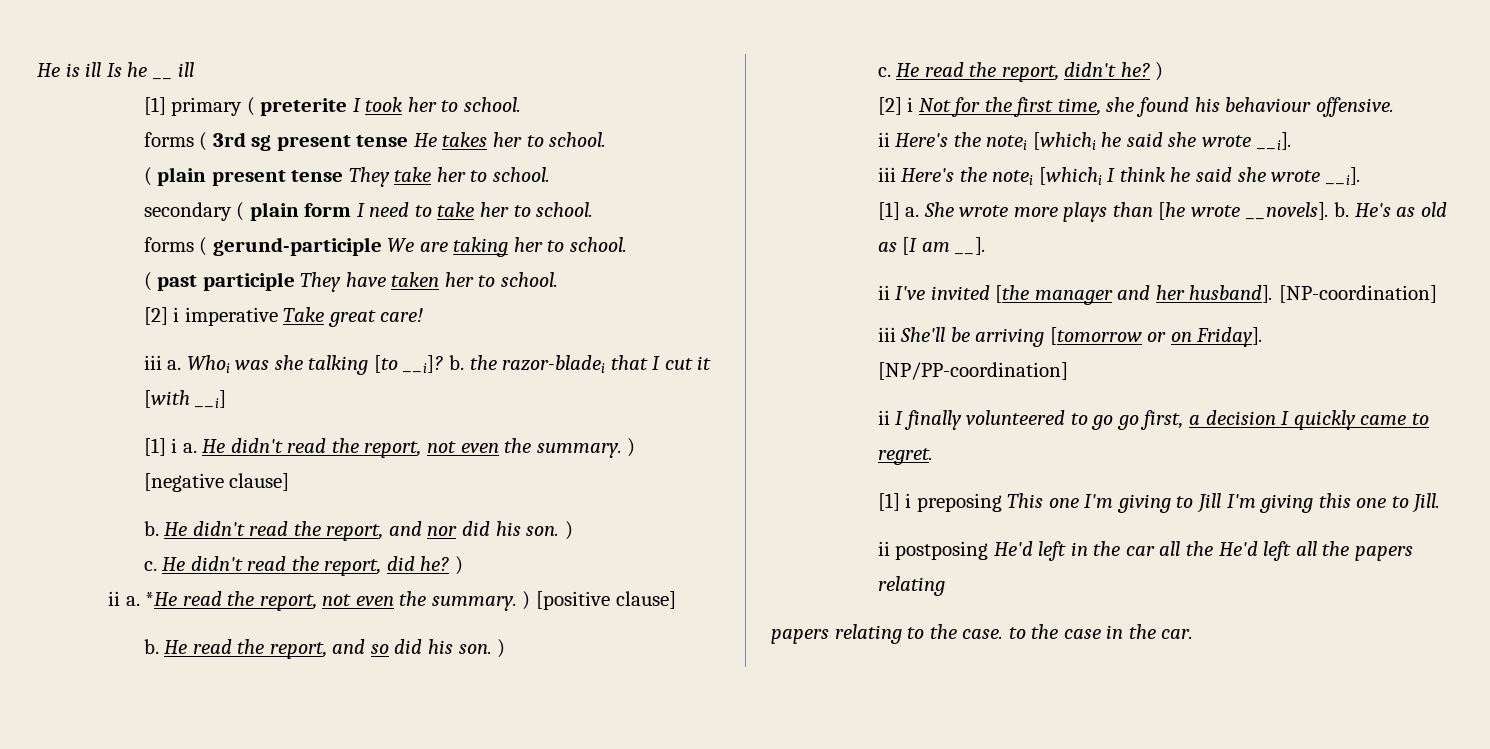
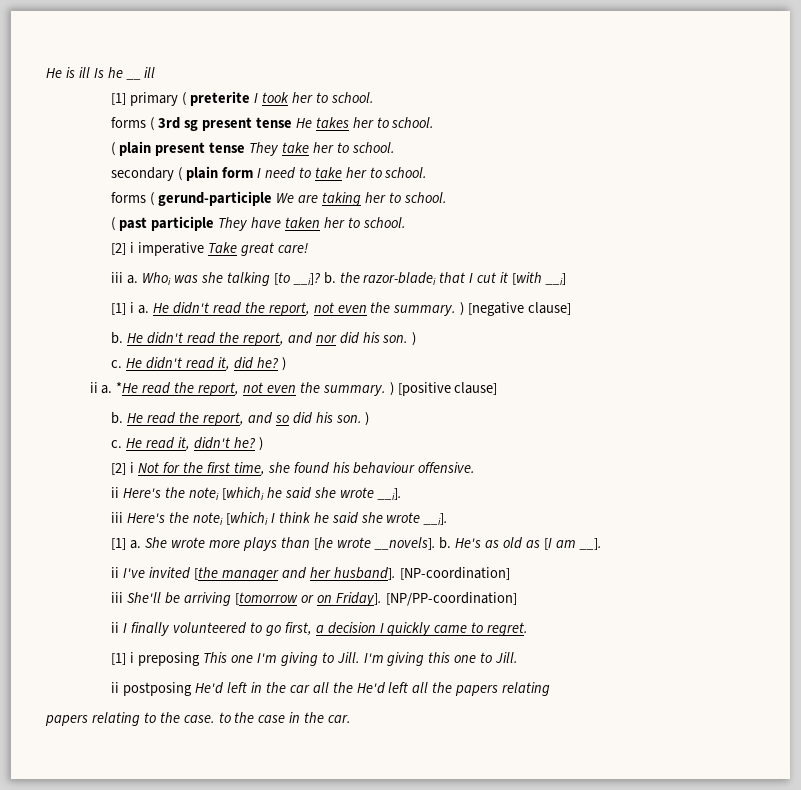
[291,556,382,576] the report, -> [217,357,230,370] it,
[969,62,1059,82] the report, -> [178,437,191,450] it,
[1116,415,1139,430] go -> (281, 630) none
[1196,493,1221,513] Jill -> [336,652,360,663] Jill.

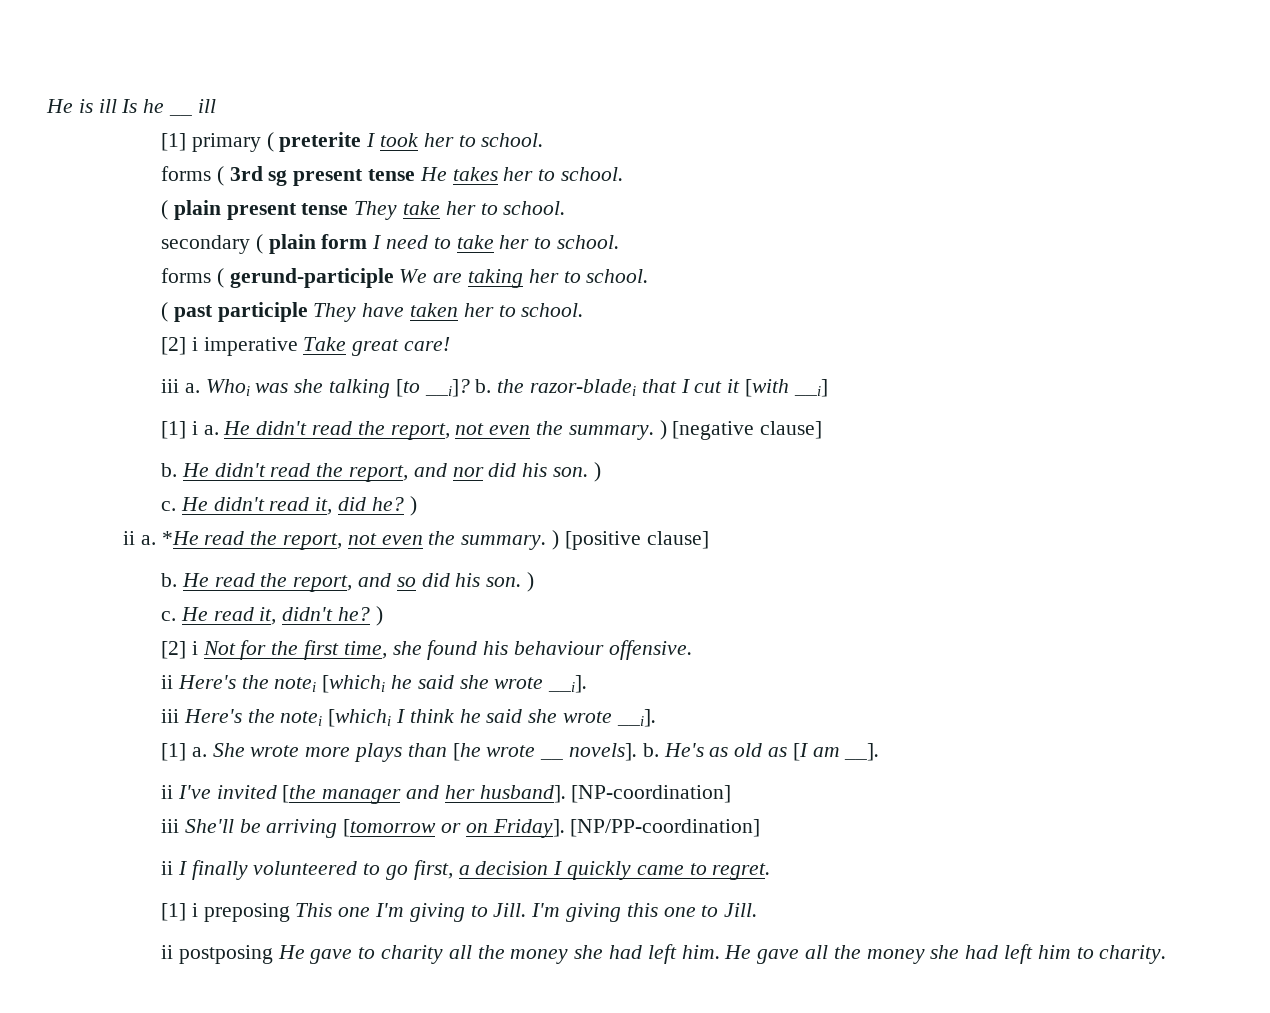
[373,537,436,550] __novels]. -> [540,743,638,761] __ novels].
[195,682,551,696] [45,712,352,726] He'd left in the car all the He'd left all the papers relating // papers relating to the case. to the case in the car. -> [277,944,1167,964] He gave to charity all the money she had left him. He gave all the money she had left him to charity.

